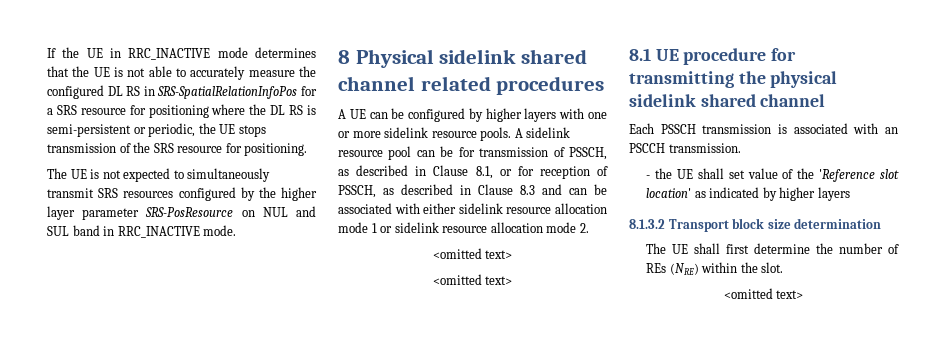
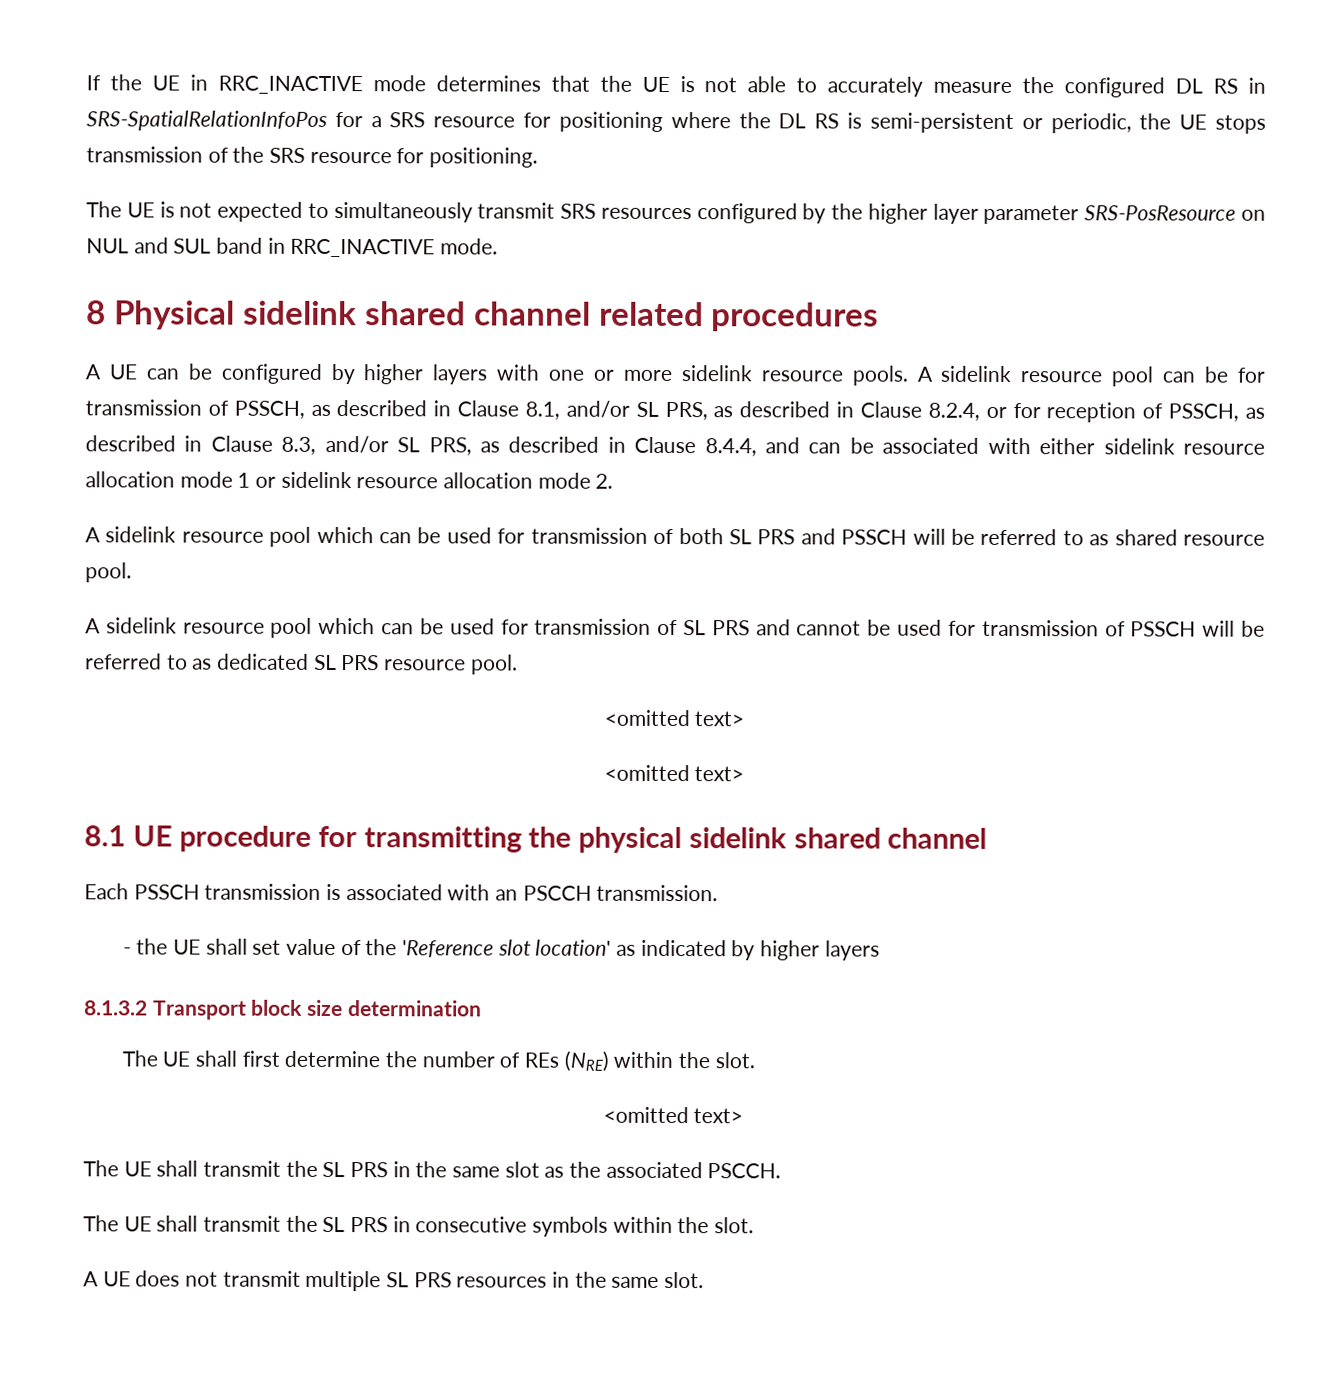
(493, 172) none -> [565,400,980,421] and/or SL PRS, as described in Clause 8.2.4,
[520,185,535,195] 8.3 -> [281,435,757,457] 8.3, and/or SL PRS, as described in Clause 8.4.4,
(589, 228) none -> [85,526,1265,547] [85,562,132,583] [85,617,1266,638] [85,653,518,675] // A sidelink resource pool which can be used for transmission of both SL PRS and PSSCH will be referred to as shared resource pool. // A sidelink resource pool which can be used for transmission of SL PRS and cannot be used for transmission of PSSCH will be referred to as dedicated SL PRS resource pool.
(804, 294) none -> [83,1160,782,1179] [83,1215,755,1237] [83,1270,705,1292] // The UE shall transmit the SL PRS in the same slot as the associated PSCCH. // The UE shall transmit the SL PRS in consecutive symbols within the slot. // A UE does not transmit multiple SL PRS resources in the same slot.

